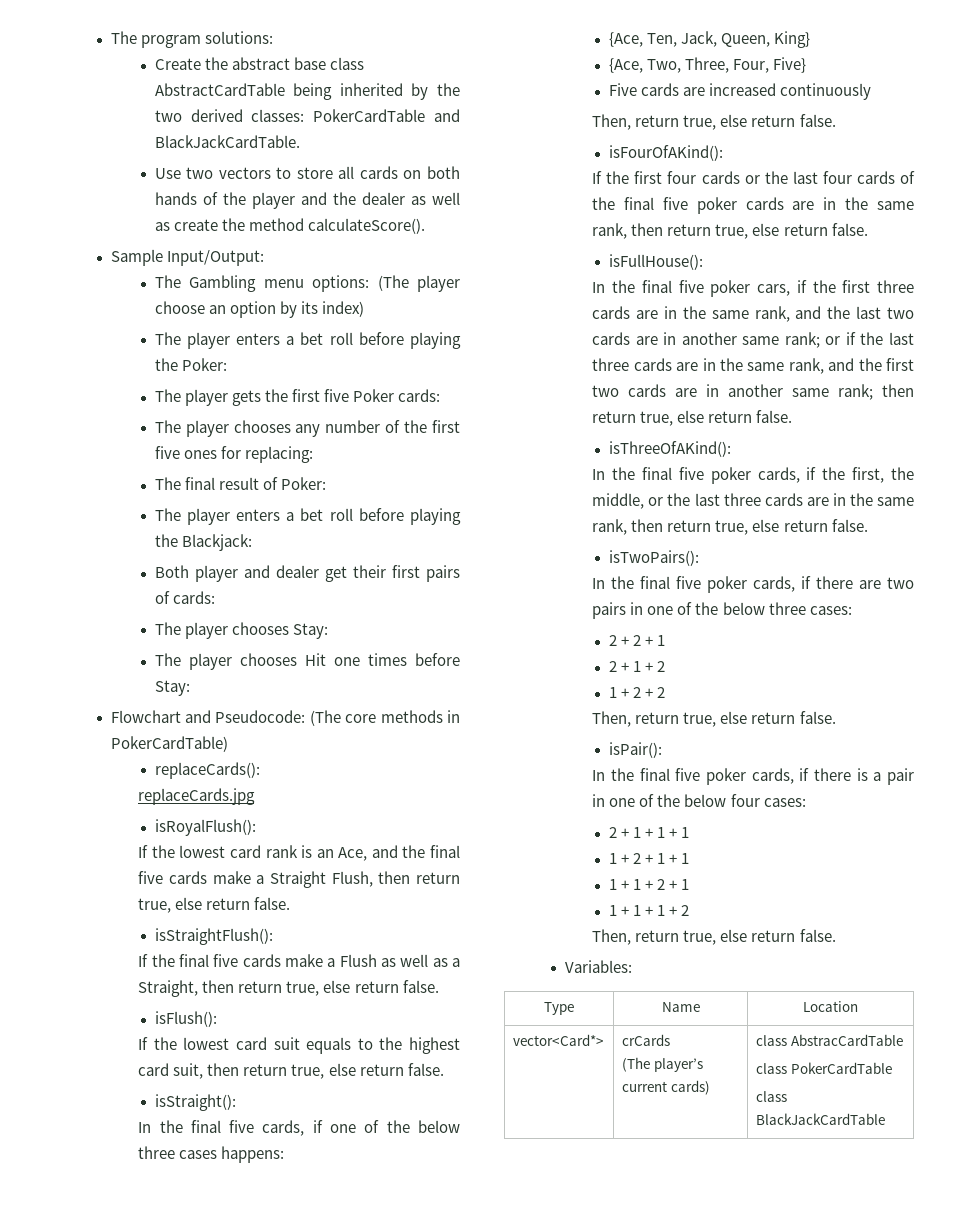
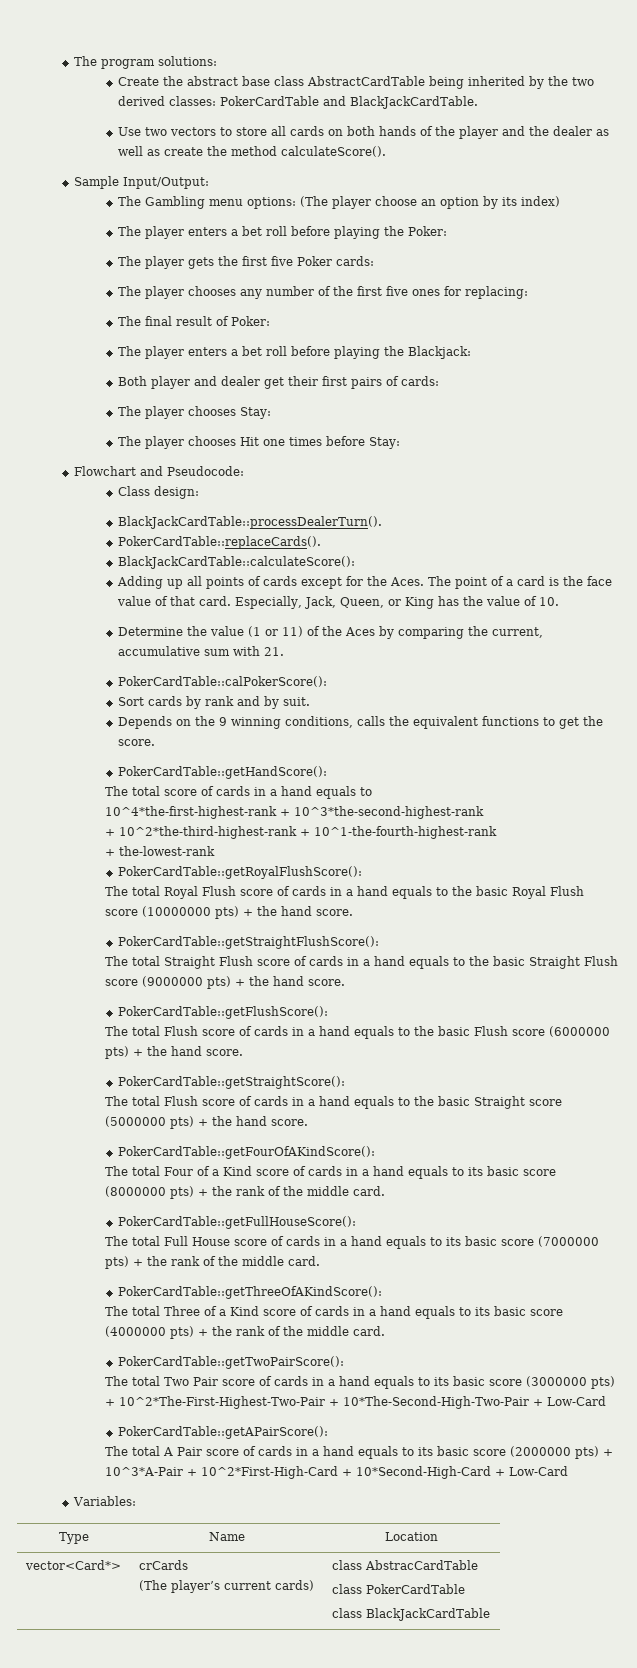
[309,710,460,726] [110,736,228,752] [154,762,260,779] [138,788,256,805] [154,819,256,836] [138,845,460,861] [138,871,460,888] [138,897,291,913] [154,928,273,945] [138,954,461,967] [138,980,439,997] [154,1011,217,1027] [138,1037,461,1054] [138,1063,444,1079] [154,1094,236,1111] [138,1120,460,1136] [138,1146,285,1163] [608,31,810,48] [608,57,806,73] [608,83,871,100] [592,114,836,130] [608,145,723,161] [592,171,915,184] [592,197,915,214] [592,223,868,239] [608,254,703,270] [592,280,914,297] [592,306,914,322] [592,332,914,348] [592,358,914,374] [592,384,914,400] [592,410,793,426] [608,441,731,457] [592,467,914,484] [592,493,915,509] [592,519,868,535] [608,550,699,566] [592,576,914,593] [592,602,852,619] [608,635,665,646] [608,661,665,672] [608,687,665,698] [592,711,836,727] [608,742,662,758] [592,768,914,785] [592,794,806,807] [608,827,690,838] [608,853,690,864] [608,879,690,890] [608,905,690,916] [592,929,836,945] (The core methods in PokerCardTable) // replaceCards(): // replaceCards.jpg // isRoyalFlush(): // If the lowest card rank is an Ace, and the final five cards make a Straight Flush, then return true, else return false. // isStraightFlush(): // If the final five cards make a Flush as well as a Straight, then return true, else return false. // isFlush(): // If the lowest card suit equals to the highest card suit, then return true, else return false. // isStraight(): // In the final five cards, if one of the below three cases happens: // {Ace, Ten, Jack, Queen, King} // {Ace, Two, Three, Four, Five} // Five cards are increased continuously // Then, return true, else return false. // isFourOfAKind(): // If the first four cards or the last four cards of the final five poker cards are in the same rank, then return true, else return false. // isFullHouse(): // In the final five poker cars, if the first three cards are in the same rank, and the last two cards are in another same rank; or if the last three cards are in the same rank, and the first two cards are in another same rank; then return true, else return false. // isThreeOfAKind(): // In the final five poker cards, if the first, the middle, or the last three cards are in the same rank, then return true, else return false. // isTwoPairs(): // In the final five poker cards, if there are two pairs in one of the below three cases: // 2 + 2 + 1 // 2 + 1 + 2 // 1 + 2 + 2 // Then, return true, else return false. // isPair(): // In the final five poker cards, if there is a pair in one of the below four cases: // 2 + 1 + 1 + 1 // 1 + 2 + 1 + 1 // 1 + 1 + 2 + 1 // 1 + 1 + 1 + 2 // Then, return true, else return false. -> [117,486,199,499] [117,516,382,529] [117,536,321,549] [117,556,355,569] [116,576,612,589] [116,596,559,609] [117,626,543,639] [117,646,284,656] [117,676,327,687] [117,696,310,709] [117,716,603,729] [117,739,155,746] [117,766,327,779] [105,786,373,799] [105,806,485,819] [105,826,498,839] [105,846,216,856] [117,866,362,879] [105,886,585,899] [105,906,354,919] [117,936,379,949] [105,956,619,969] [105,976,346,989] [117,1006,328,1019] [105,1026,611,1039] [105,1046,244,1059] [117,1076,345,1089] [105,1096,563,1109] [105,1116,309,1129] [117,1146,375,1159] [105,1166,557,1179] [105,1186,386,1199] [117,1216,356,1229] [105,1236,600,1249] [105,1256,321,1269] [117,1286,382,1299] [105,1306,564,1319] [105,1326,386,1339] [117,1356,344,1369] [105,1376,616,1389] [105,1396,607,1409] [117,1426,328,1439] [105,1446,614,1459] [105,1466,569,1479] // Class design: // BlackJackCardTable::processDealerTurn(). // PokerCardTable::replaceCards(). // BlackJackCardTable::calculateScore(): // Adding up all points of cards except for the Aces. The point of a card is the face value of that card. Especially, Jack, Queen, or King has the value of 10. // Determine the value (1 or 11) of the Aces by comparing the current, accumulative sum with 21. // PokerCardTable::calPokerScore(): // Sort cards by rank and by suit. // Depends on the 9 winning conditions, calls the equivalent functions to get the score. // PokerCardTable::getHandScore(): // The total score of cards in a hand equals to // 10^4*the-first-highest-rank + 10^3*the-second-highest-rank // + 10^2*the-third-highest-rank + 10^1-the-fourth-highest-rank // + the-lowest-rank // PokerCardTable::getRoyalFlushScore(): // The total Royal Flush score of cards in a hand equals to the basic Royal Flush score (10000000 pts) + the hand score. // PokerCardTable::getStraightFlushScore(): // The total Straight Flush score of cards in a hand equals to the basic Straight Flush score (9000000 pts) + the hand score. // PokerCardTable::getFlushScore(): // The total Flush score of cards in a hand equals to the basic Flush score (6000000 pts) + the hand score. // PokerCardTable::getStraightScore(): // The total Flush score of cards in a hand equals to the basic Straight score (5000000 pts) + the hand score. // PokerCardTable::getFourOfAKindScore(): // The total Four of a Kind score of cards in a hand equals to its basic score (8000000 pts) + the rank of the middle card. // PokerCardTable::getFullHouseScore(): // The total Full House score of cards in a hand equals to its basic score (7000000 pts) + the rank of the middle card. // PokerCardTable::getThreeOfAKindScore(): // The total Three of a Kind score of cards in a hand equals to its basic score (4000000 pts) + the rank of the middle card. // PokerCardTable::getTwoPairScore(): // The total Two Pair score of cards in a hand equals to its basic score (3000000 pts) + 10^2*The-First-Highest-Two-Pair + 10*The-Second-High-Two-Pair + Low-Card // PokerCardTable::getAPairScore(): // The total A Pair score of cards in a hand equals to its basic score (2000000 pts) + 10^3*A-Pair + 10^2*First-High-Card + 10*Second-High-Card + Low-Card

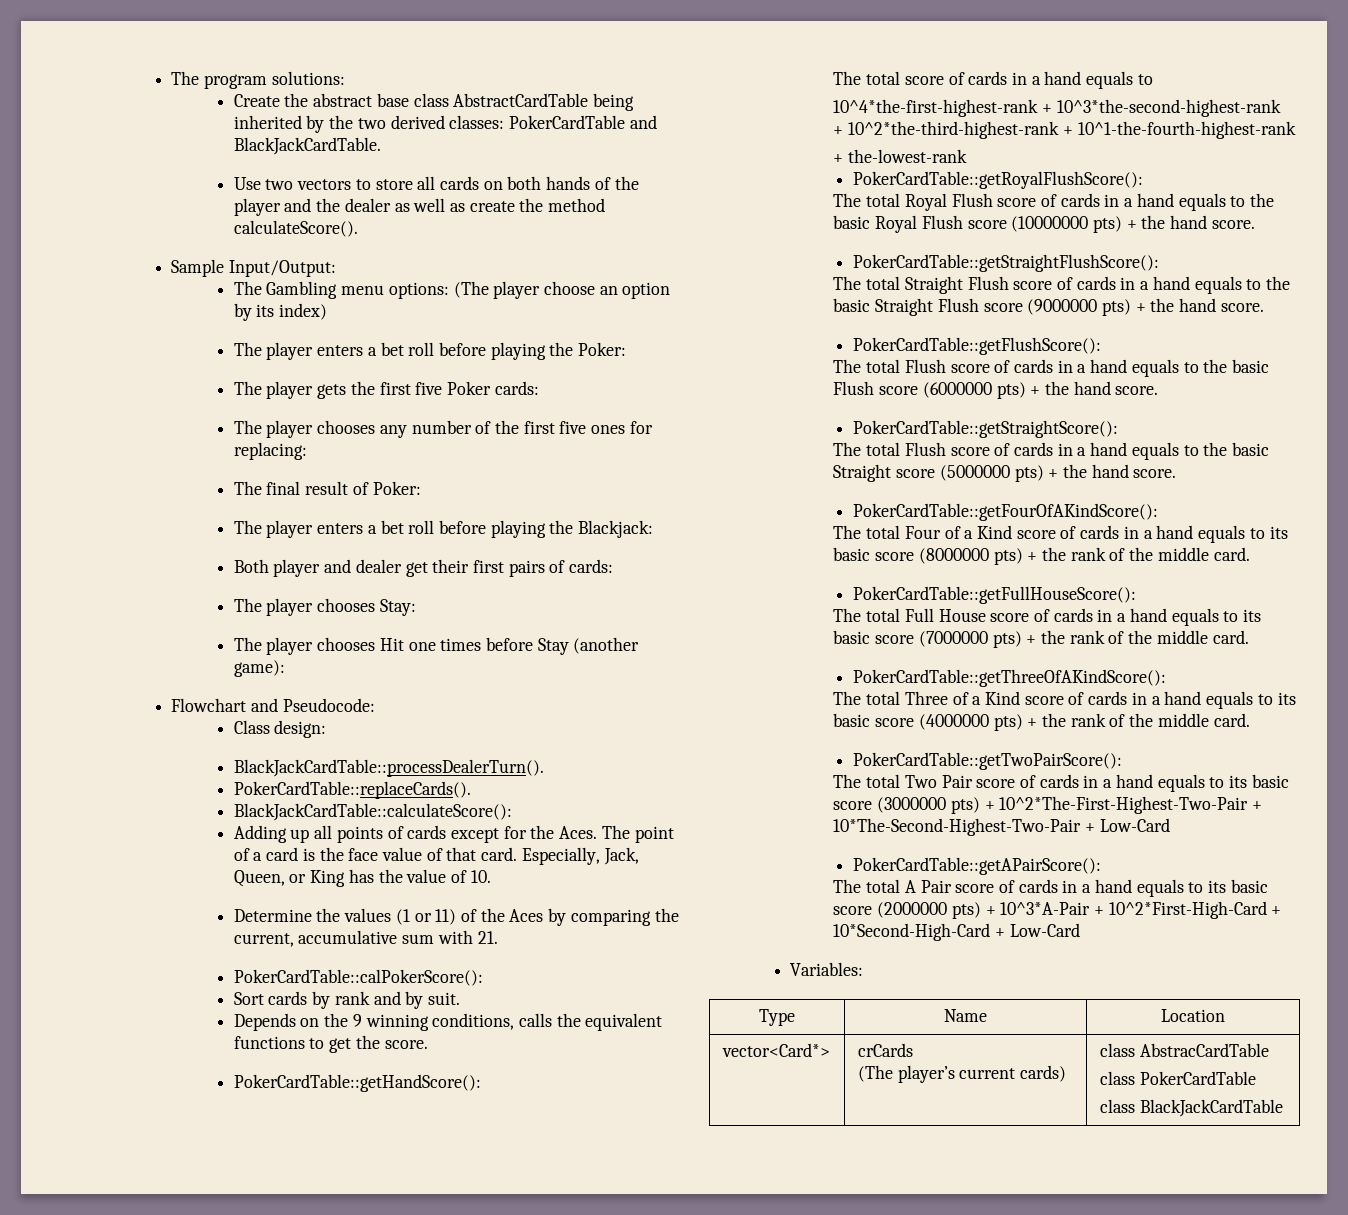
[368,437,400,449] Stay: -> [537,637,640,655] [233,660,285,677] Stay (another game):
[209,626,244,636] value -> [344,908,392,922] values
[343,1396,530,1409] 10*The-Second-High-Two-Pair -> [833,818,1082,836] 10*The-Second-Highest-Two-Pair

